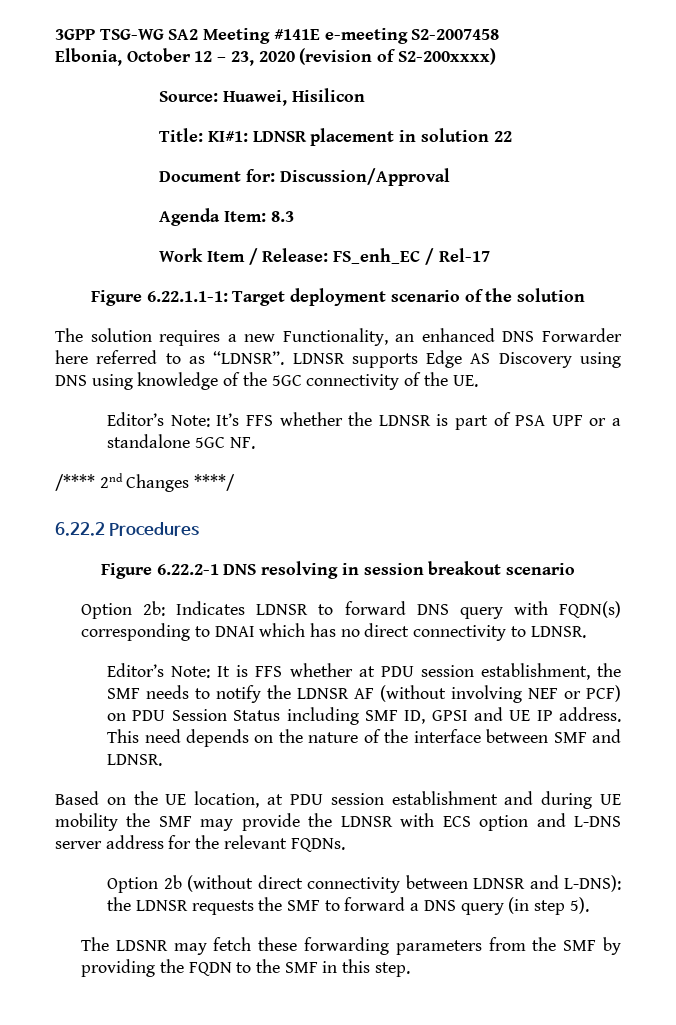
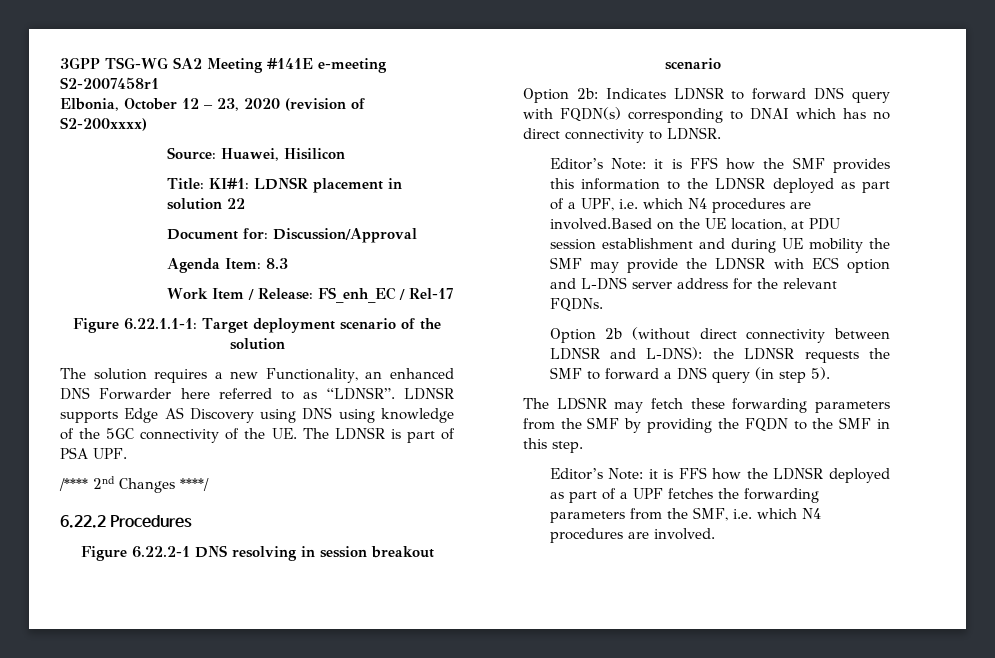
[411,29,500,40] S2-2007458 -> [60,77,159,89] S2-2007458r1
[107,412,373,427] // Editor’s Note: It’s FFS whether the -> [302,428,329,439] The
[551,415,621,426] [107,434,255,449] UPF or a standalone 5GC NF. -> [93,448,127,459] UPF.
[217,663,621,680] [107,685,621,703] [107,707,621,725] [107,729,621,747] [107,754,163,766] [55,791,99,805] It is FFS whether at PDU session establishment, the SMF needs to notify the LDNSR AF (without involving NEF or PCF) on PDU Session Status including SMF ID, GPSI and UE IP address. This need depends on the nature of the interface between SMF and LDNSR. // Based -> [654,157,891,173] [549,177,890,193] [549,198,811,213] [549,218,652,230] it is FFS how the SMF provides this information to the LDNSR deployed as part of a UPF, i.e. which N4 procedures are involved.Based
(410, 969) none -> [549,467,891,483] [549,488,819,503] [549,507,821,523] [549,528,715,543] // Editor’s Note: it is FFS how the LDNSR deployed as part of a UPF fetches the forwarding parameters from the SMF, i.e. which N4 procedures are involved.

